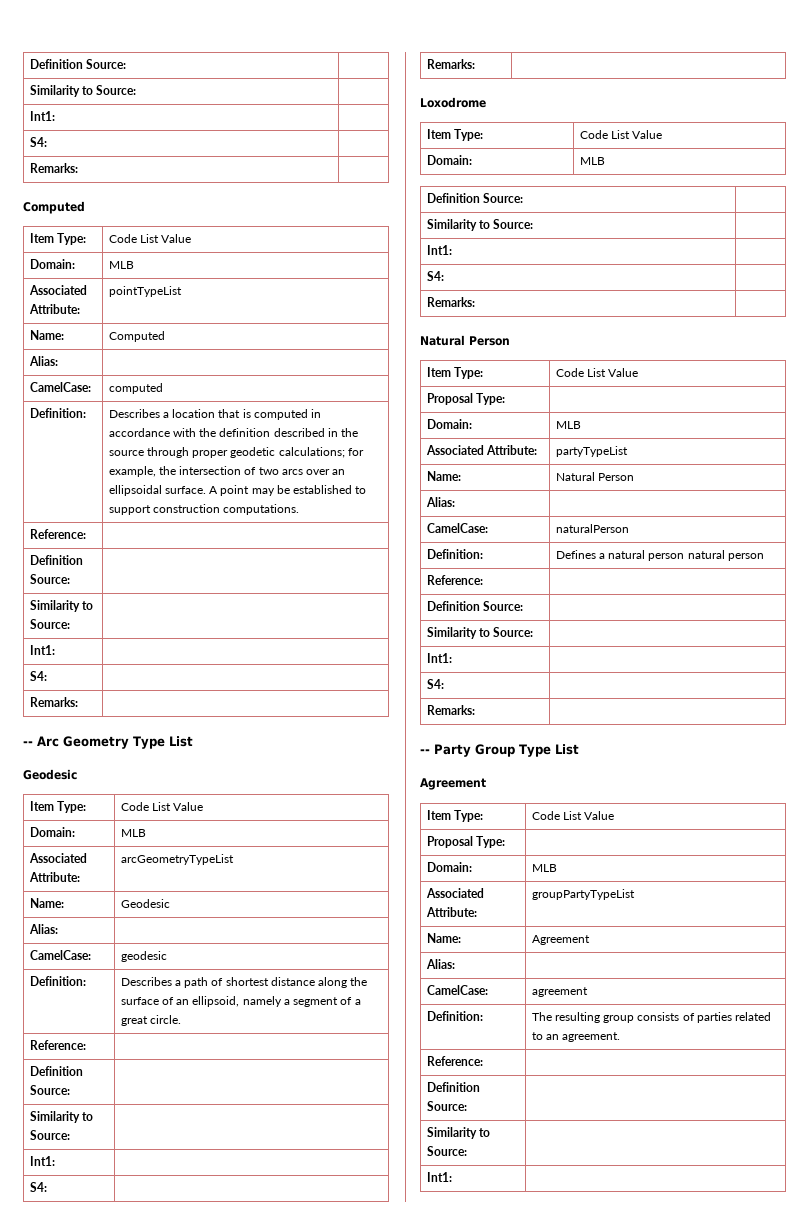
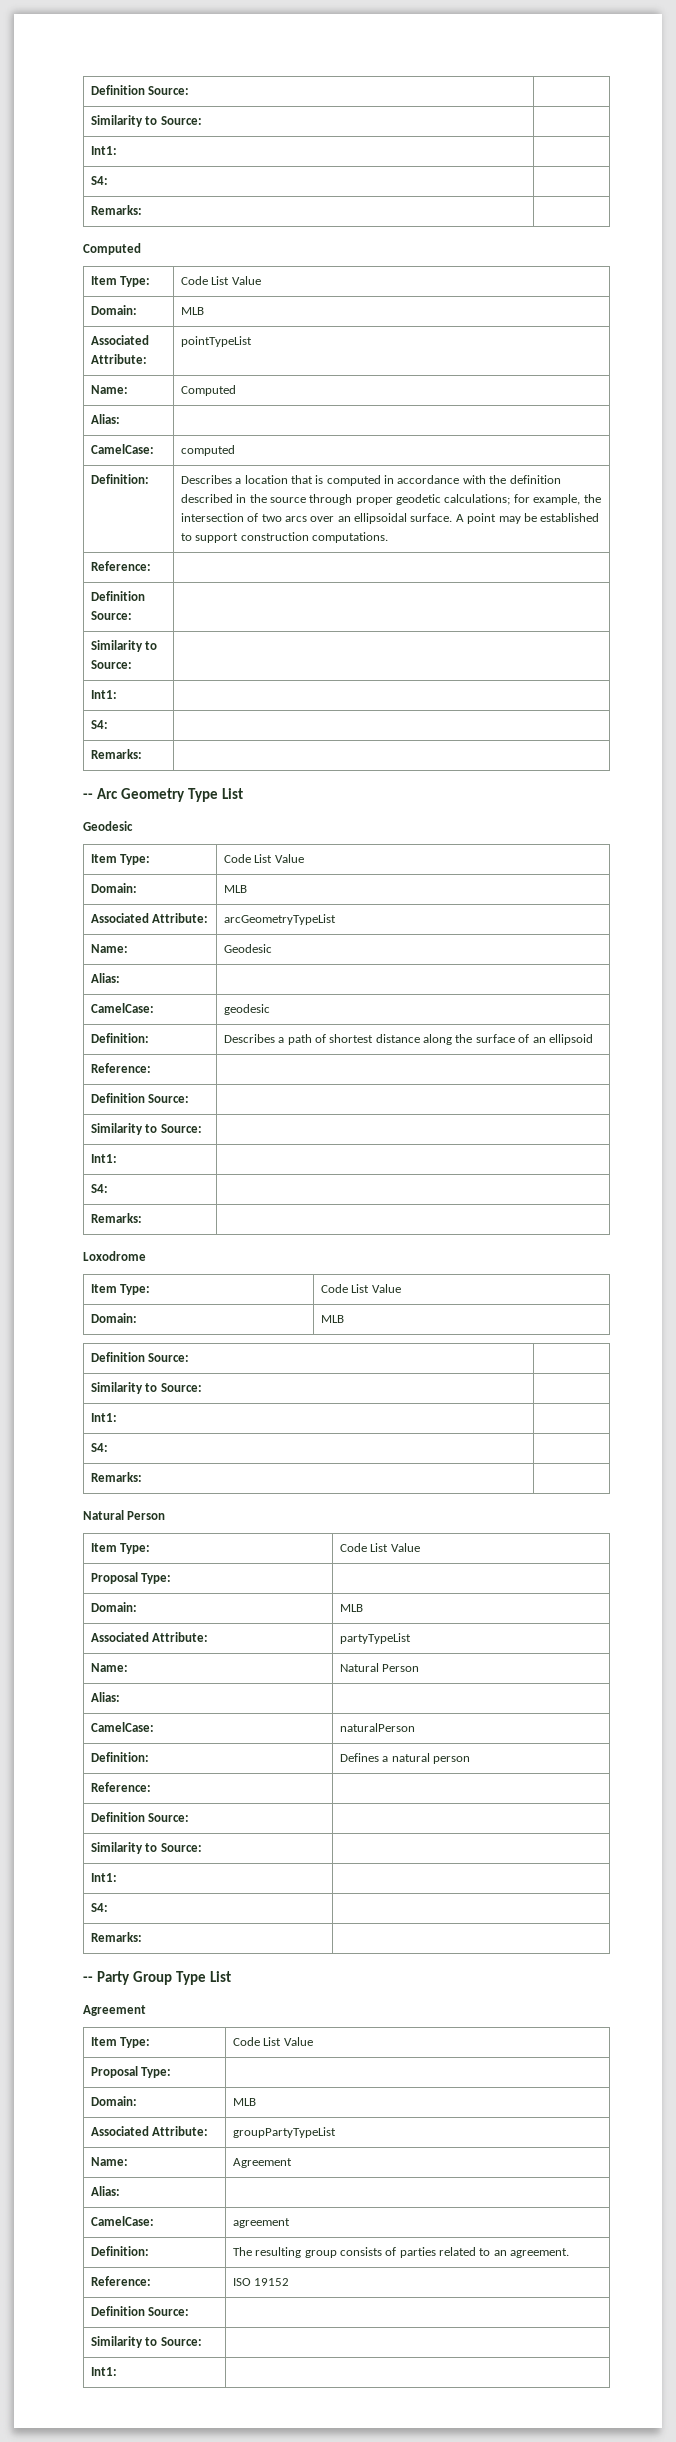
[192,996,361,1007] [120,1015,181,1026] ellipsoid, namely a segment of a great circle. -> [548,1034,593,1045] ellipsoid
[687,550,764,561] natural person -> (470, 1760) none
(483, 1061) none -> [232,2278,290,2286] ISO 19152

